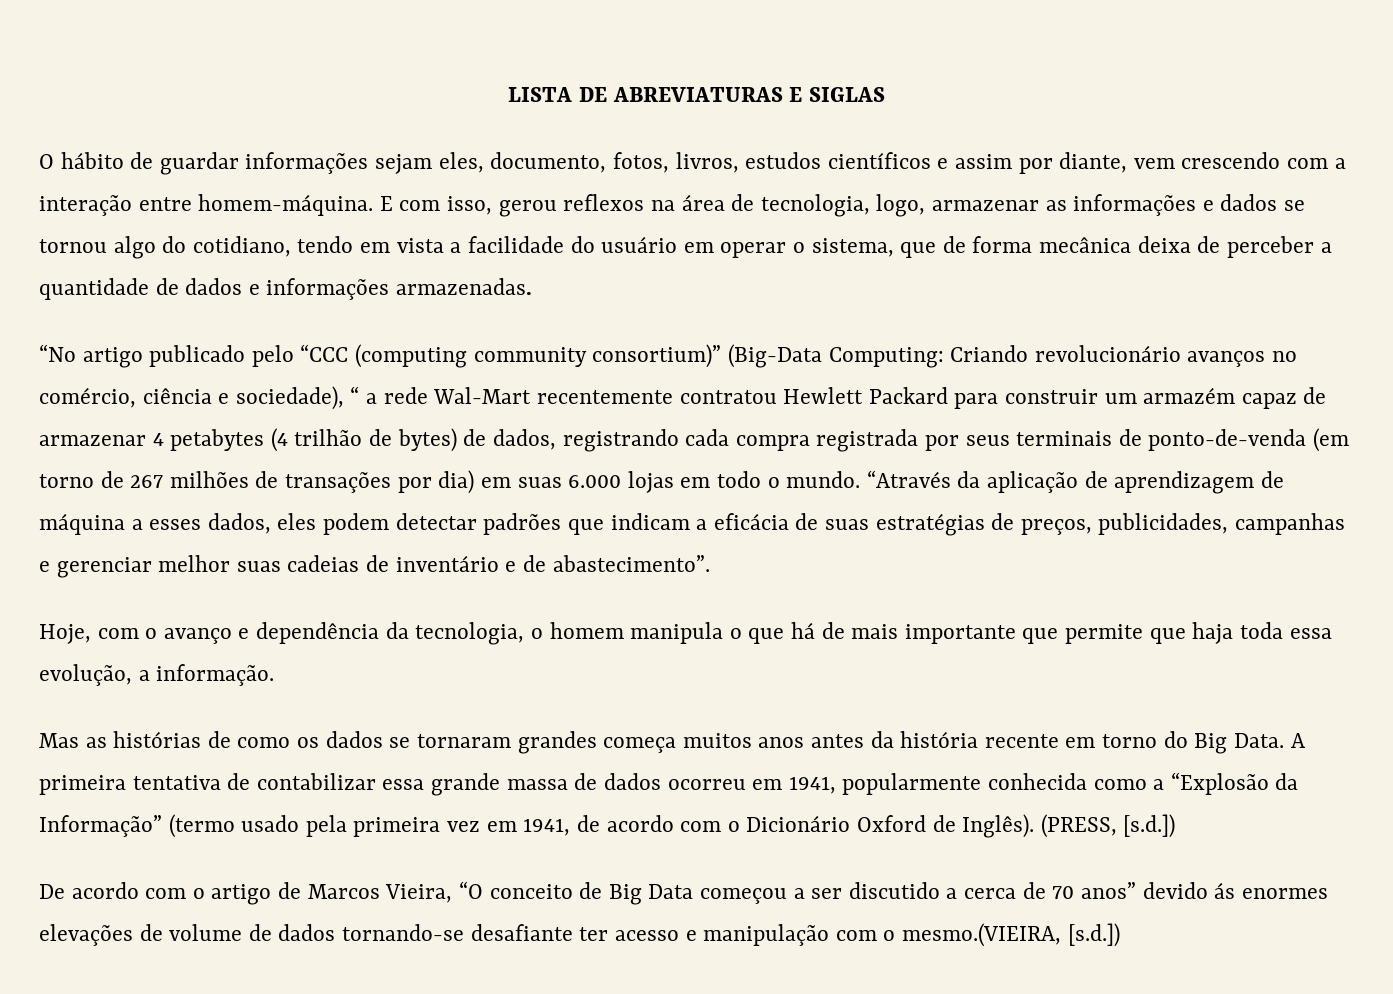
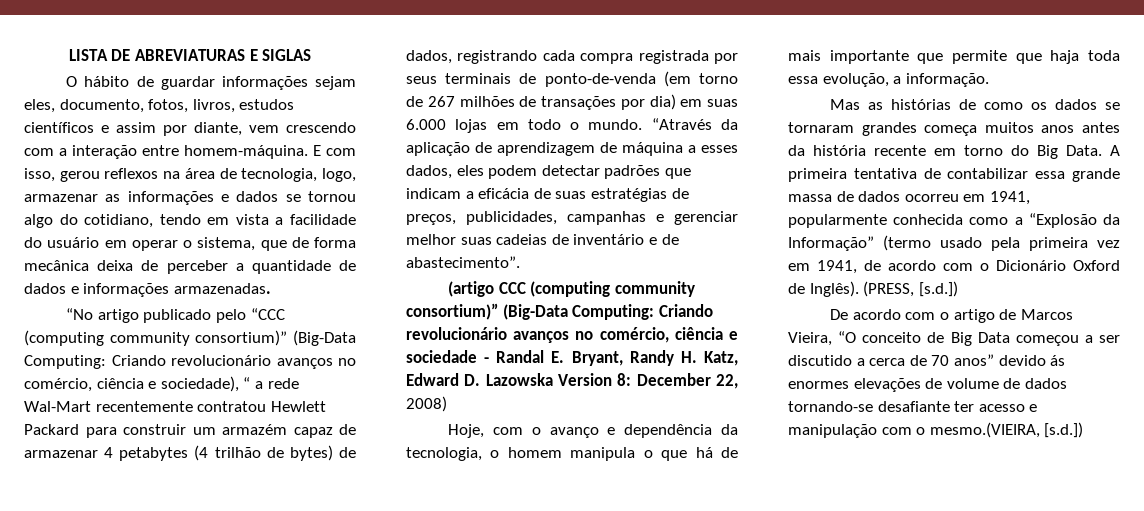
(710, 563) none -> [448,281,696,297] [406,303,713,320] [406,327,738,343] [406,350,738,366] [406,373,738,389] [406,396,447,412] // (artigo CCC (computing community consortium)” (Big-Data Computing: Criando revolucionário avanços no comércio, ciência e sociedade - Randal E. Bryant, Randy H. Katz, Edward D. Lazowska Version 8: December 22, 2008)

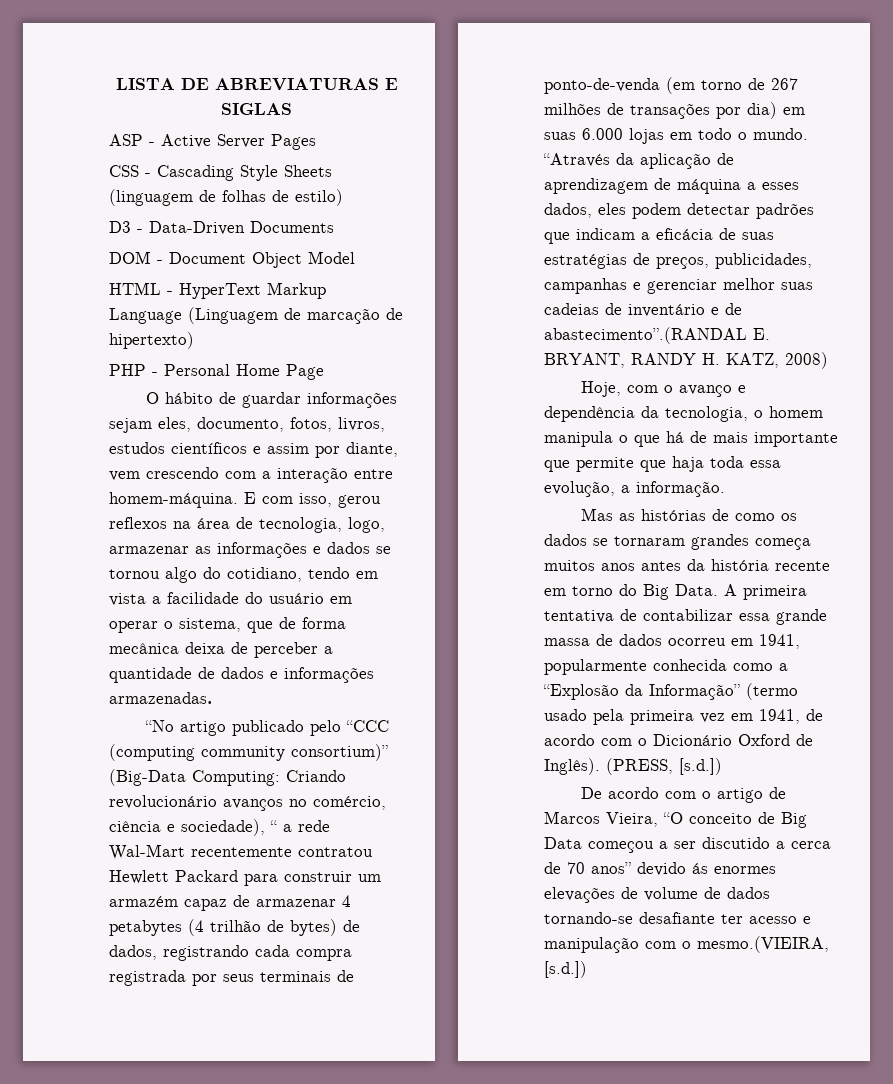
(312, 55) none -> [109,134,316,150] [109,165,332,181] [109,189,343,206] [109,221,334,235] [109,251,355,268] [109,282,326,299] [109,307,403,324] [109,332,194,349] [109,364,324,380] // ASP - Active Server Pages // CSS - Cascading Style Sheets (linguagem de folhas de estilo) // D3 - Data-Driven Documents // DOM - Document Object Model // HTML - HyperText Markup Language (Linguagem de marcação de hipertexto) // PHP - Personal Home Page
[406,256,520,268] [448,281,696,297] [406,303,713,320] [406,327,738,343] [406,350,738,366] [406,373,738,389] abastecimento”. // (artigo CCC (computing community consortium)” (Big-Data Computing: Criando revolucionário avanços no comércio, ciência e sociedade - Randal E. Bryant, Randy H. Katz, Edward D. Lazowska Version 8: December 22, -> [544,327,770,344] [544,353,779,368] abastecimento”.(RANDAL E. BRYANT, RANDY H. KATZ,

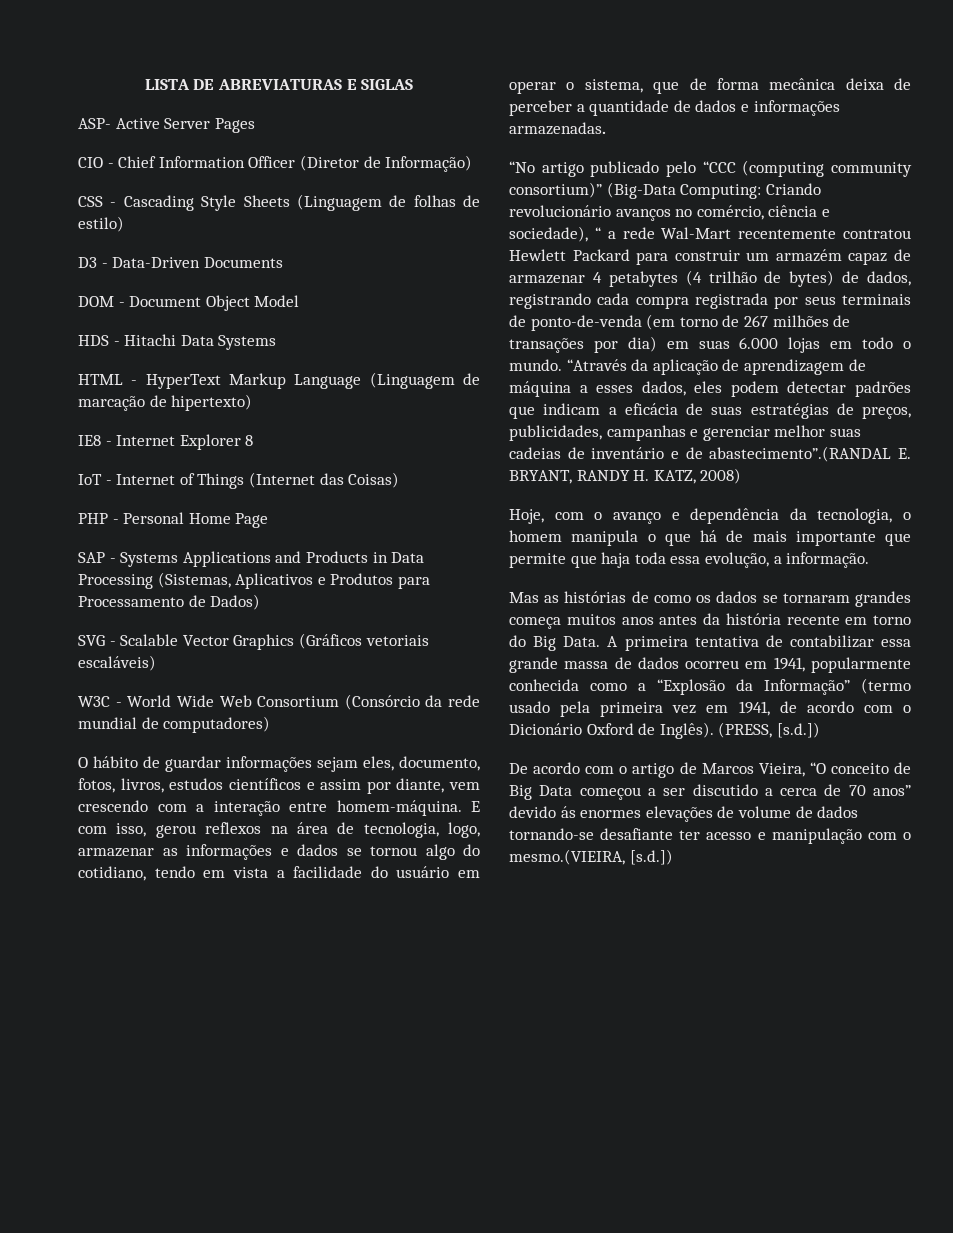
[109,134,155,146] ASP - -> [78,118,111,129] ASP-
(316, 142) none -> [78,155,473,172] // CIO - Chief Information Officer (Diretor de Informação)
[109,189,193,206] (linguagem -> [296,194,382,211] (Linguagem
(355, 257) none -> [78,334,277,350] // HDS - Hitachi Data Systems
(194, 340) none -> [78,434,254,450] [78,472,400,489] // IE8 - Internet Explorer 8 // IoT - Internet of Things (Internet das Coisas)
(324, 372) none -> [78,551,425,567] [78,572,430,589] [78,594,261,610] [78,633,429,650] [78,655,156,671] [78,694,480,710] [78,716,271,733] // SAP - Systems Applications and Products in Data Processing (Sistemas, Aplicativos e Produtos para Processamento de Dados) // SVG - Scalable Vector Graphics (Gráficos vetoriais escaláveis) // W3C - World Wide Web Consortium (Consórcio da rede mundial de computadores)

